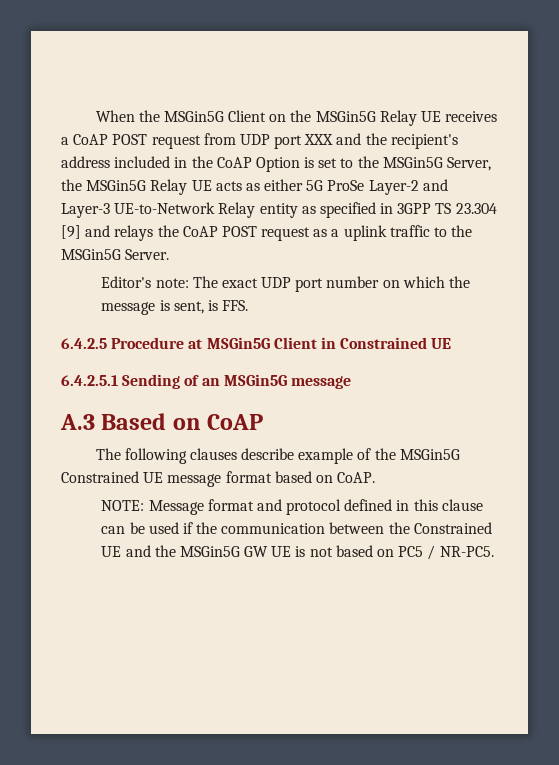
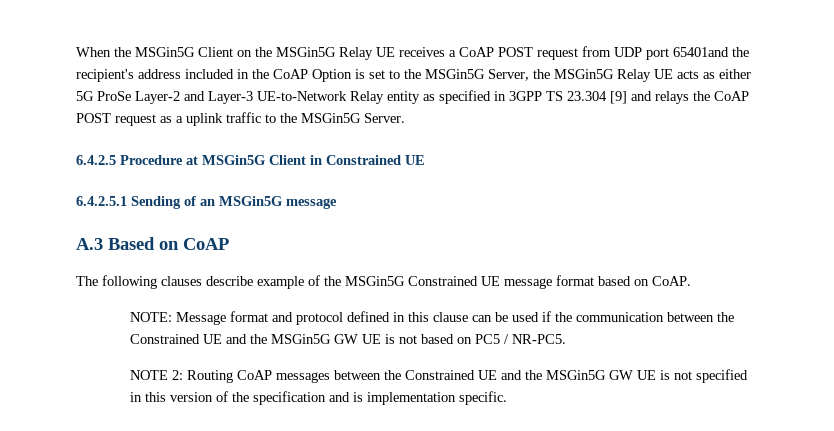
[304,133,362,145] XXX and -> [673,47,729,57] 65401and
[101,276,470,292] [101,300,249,315] // Editor's note: The exact UDP port number on which the message is sent, is FFS. -> (405, 118) none
(494, 551) none -> [129,369,748,383] [129,391,507,405] // NOTE 2: Routing CoAP messages between the Constrained UE and the MSGin5G GW UE is not specified in this version of the specification and is implementation specific.

